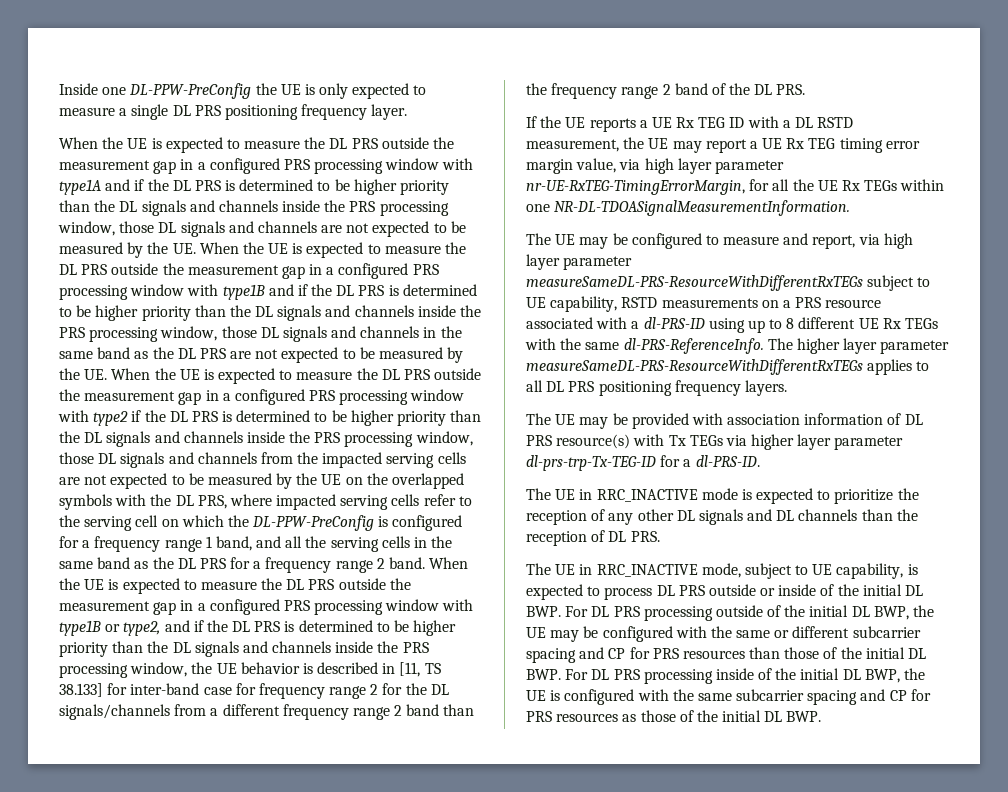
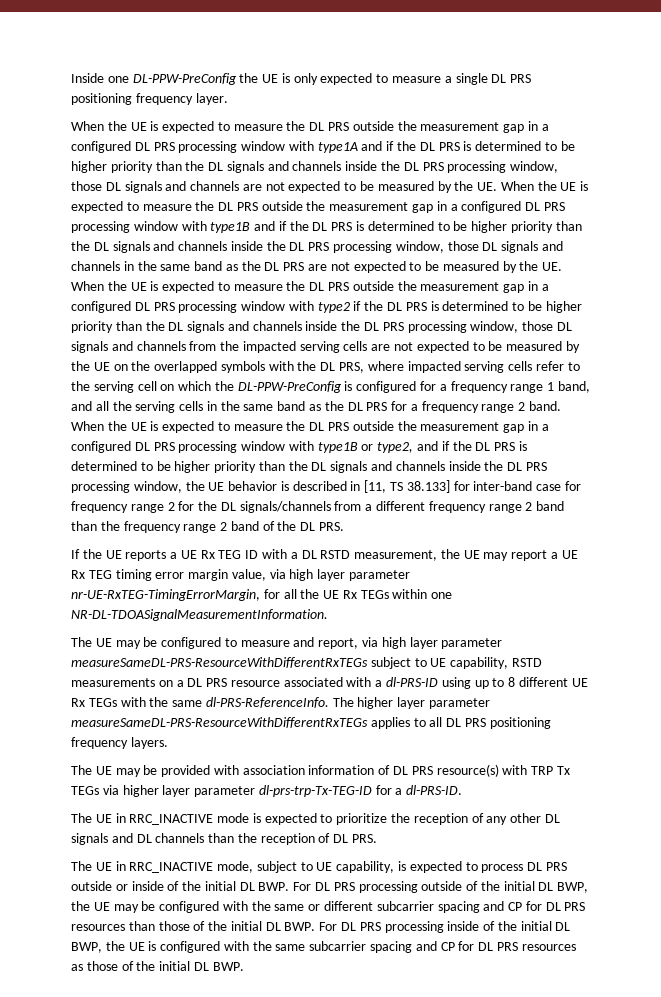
(280, 166) none -> [134,142,150,151] DL
(346, 206) none -> [403,162,419,171] DL
(409, 271) none -> [525,202,541,211] DL
(482, 311) none -> [289,242,305,251] DL
(305, 397) none -> [134,302,150,311] DL
(311, 437) none -> [364,322,380,331] DL
(280, 607) none -> [134,442,150,451] DL
(399, 647) none -> [507,462,523,471] DL
(791, 304) none -> [187,678,203,687] DL
(665, 440) none -> [531,766,554,775] TRP
(650, 653) none -> [545,902,561,911] DL
(931, 695) none -> [478,942,494,951] DL

